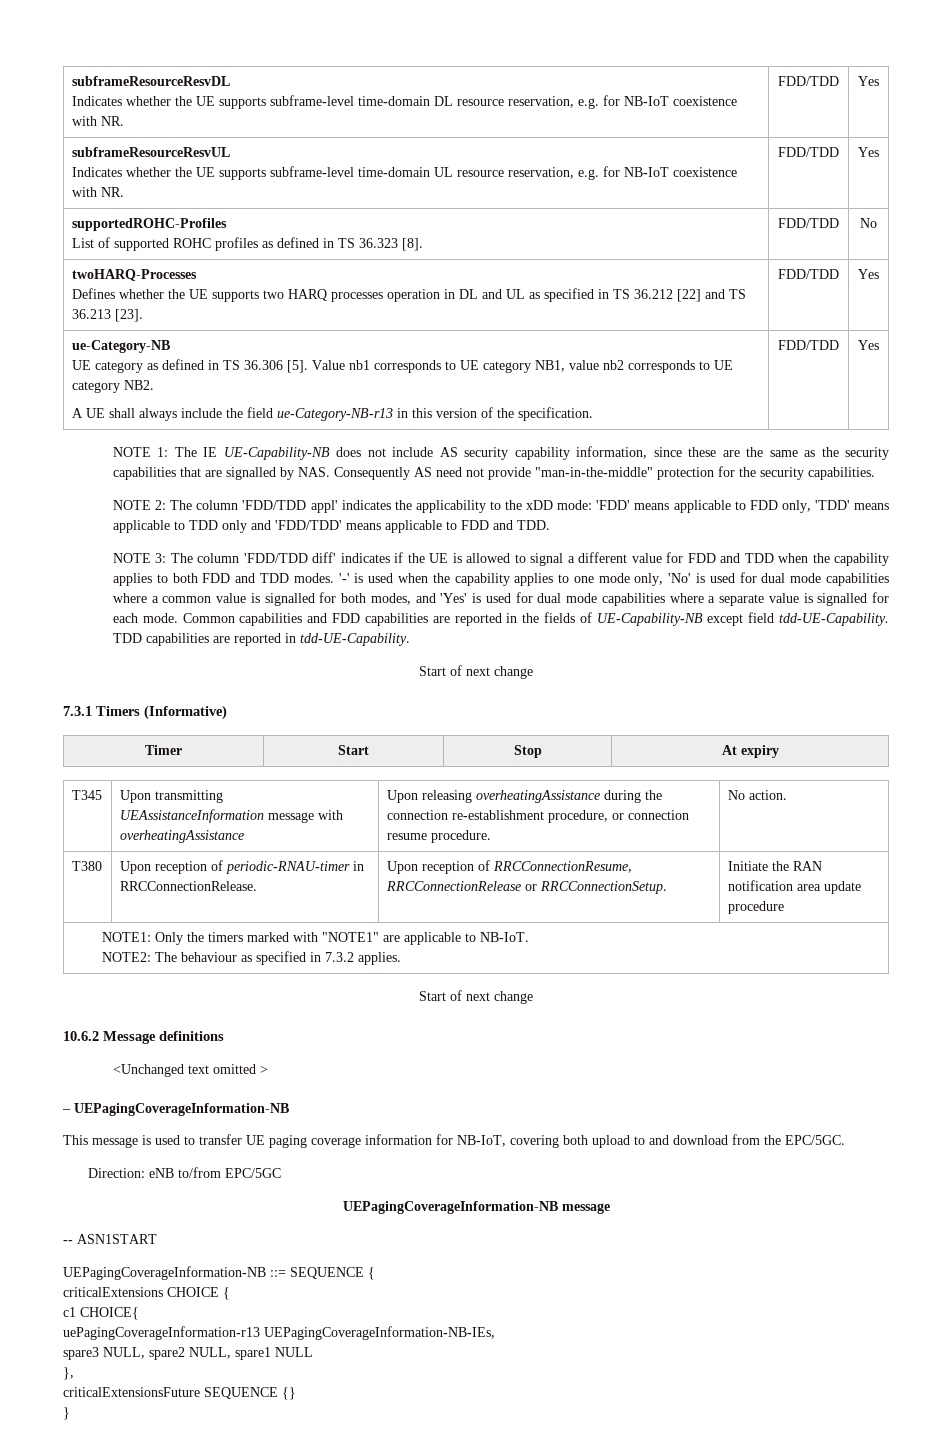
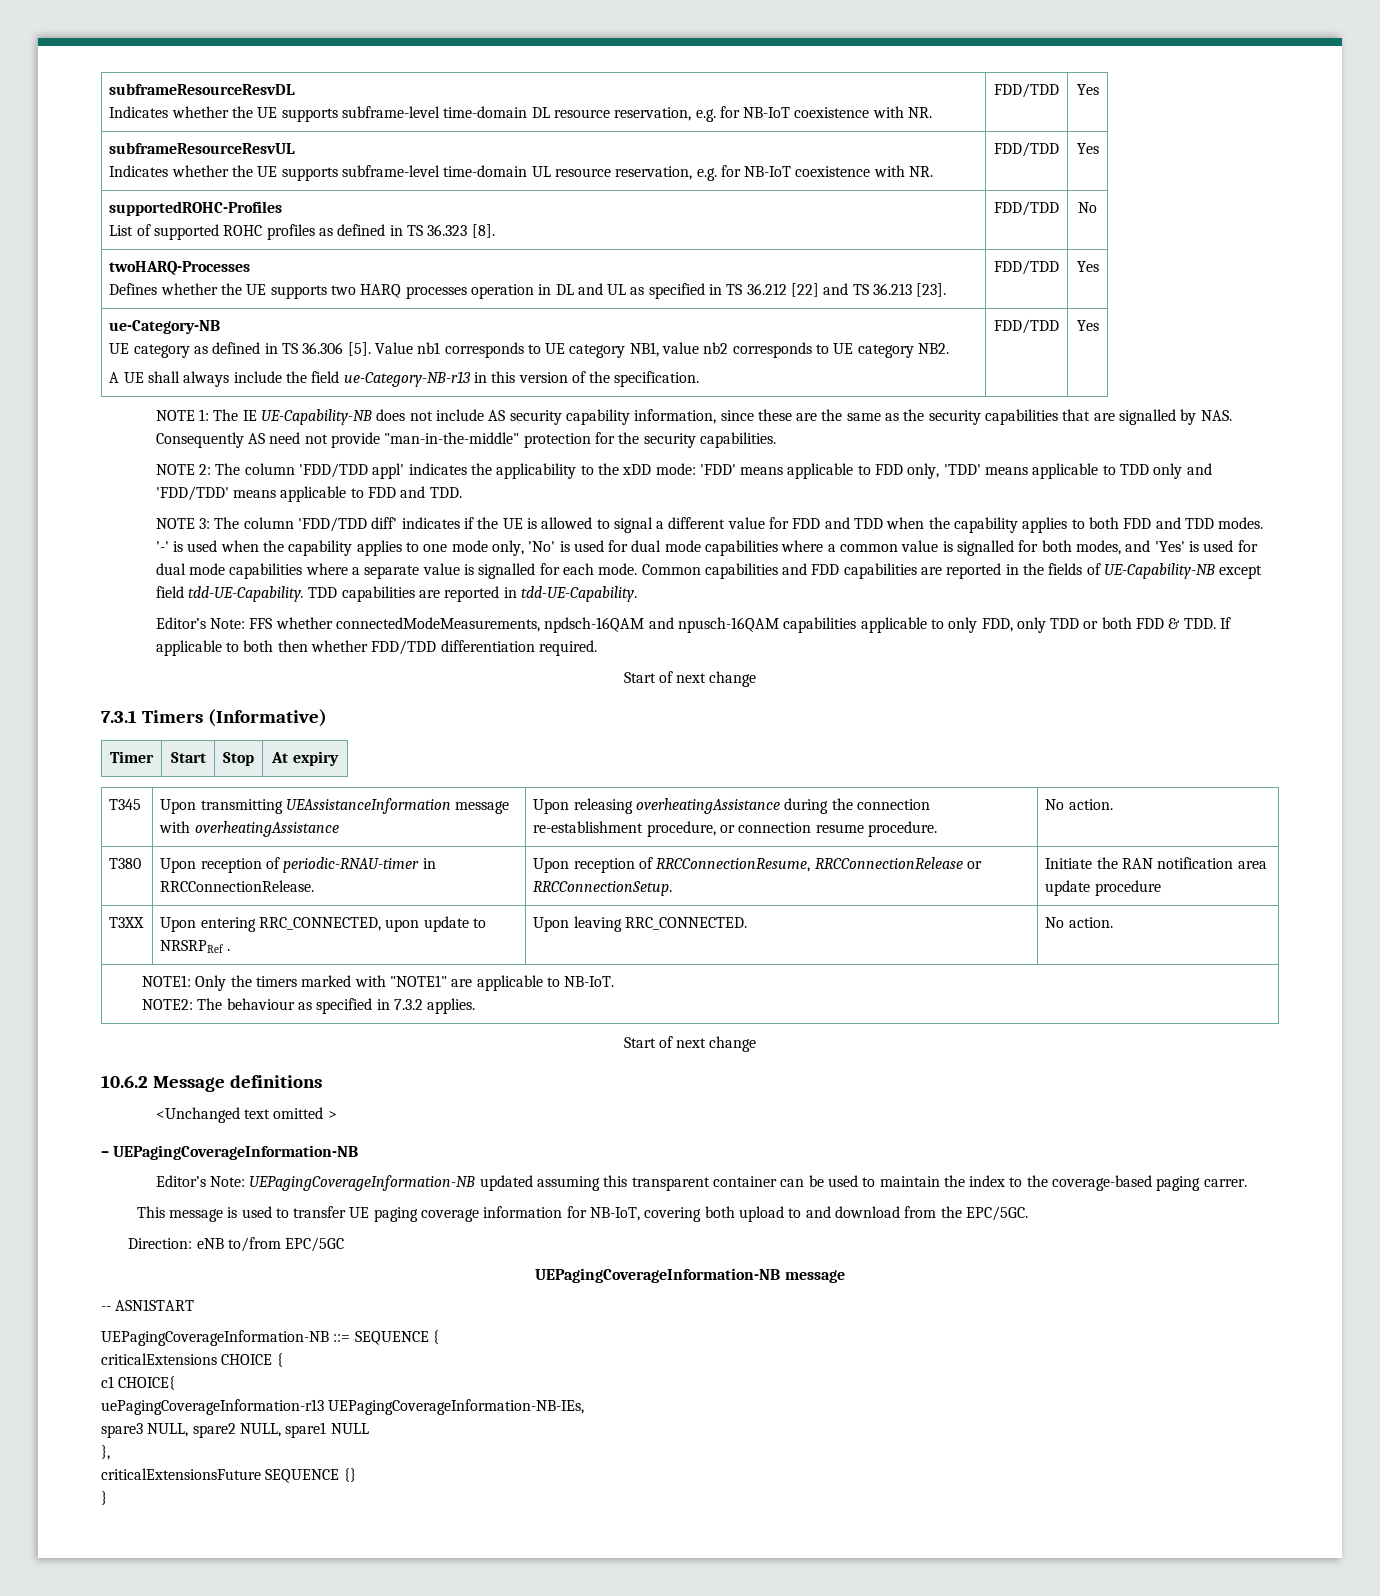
(411, 639) none -> [155,617,1232,633] [155,640,597,656] // Editor’s Note: FFS whether connectedModeMeasurements, npdsch-16QAM and npusch-16QAM capabilities applicable to only FDD, only TDD or both FDD & TDD. If applicable to both then whether FDD/TDD differentiation required.
(784, 907) none -> [109,917,145,928] [160,916,486,932] [160,940,230,953] [533,916,747,932] [1045,917,1113,928] // T3XX | Upon entering RRC_CONNECTED, upon update to NRSRPRef . | Upon leaving RRC_CONNECTED. | No action.
(289, 1109) none -> [155,1175,1247,1191] // Editor’s Note: UEPagingCoverageInformation-NB updated assuming this transparent container can be used to maintain the index to the coverage-based paging carrer.

